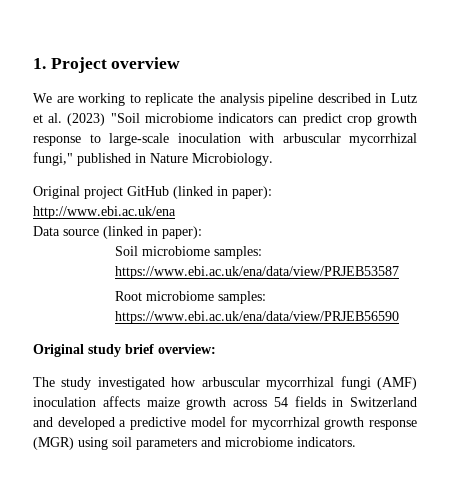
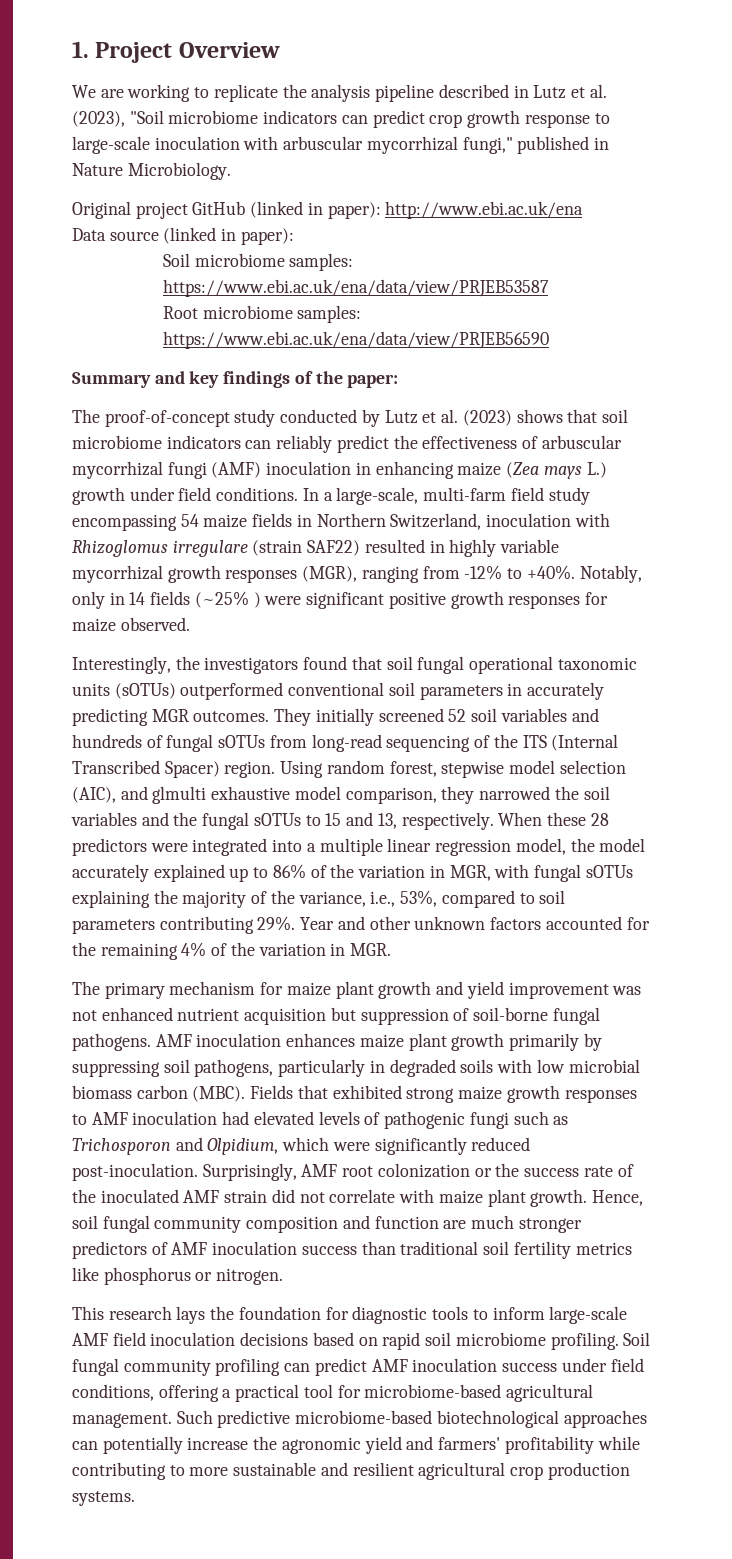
[111,57,181,69] overview -> [178,42,280,58] Overview
[67,113,106,126] (2023) -> [72,111,125,127] (2023),
[33,344,216,357] [33,377,197,390] Original study brief overview: // The study investigated how -> [72,371,399,388] [72,409,628,427] [72,435,539,453] Summary and key findings of the paper: // The proof-of-concept study conducted by Lutz et al. (2023) shows that soil microbiome indicators can reliably predict the effectiveness of
[102,396,417,410] [33,416,417,430] [33,437,356,450] affects maize growth across 54 fields in Switzerland and developed a predictive model for mycorrhizal growth response (MGR) using soil parameters and microbiome indicators. -> [355,461,607,479] [72,487,590,505] [72,513,610,531] [72,539,560,557] [72,565,642,583] [72,591,608,609] [72,617,190,632] [72,656,637,674] [72,682,605,700] [72,708,599,726] [72,734,619,752] [72,760,626,778] [72,786,610,804] [71,812,609,830] [72,838,646,856] [72,864,633,882] [72,890,566,908] [72,916,650,934] [72,942,392,960] [72,981,642,999] [72,1007,600,1025] [72,1033,602,1051] [72,1059,640,1077] [72,1085,637,1103] [72,1111,569,1129] [72,1137,531,1155] [72,1163,634,1181] [72,1189,643,1207] [72,1215,582,1233] [72,1241,632,1259] [72,1267,284,1285] [72,1306,628,1324] [72,1332,651,1350] [72,1358,644,1376] [72,1384,594,1402] [72,1410,647,1428] [72,1436,640,1454] [72,1462,630,1480] [72,1491,135,1506] in enhancing maize (Zea mays L.) growth under field conditions. In a large-scale, multi-farm field study encompassing 54 maize fields in Northern Switzerland, inoculation with Rhizoglomus irregulare (strain SAF22) resulted in highly variable mycorrhizal growth responses (MGR), ranging from -12% to +40%. Notably, only in 14 fields (~25% ) were significant positive growth responses for maize observed. // Interestingly, the investigators found that soil fungal operational taxonomic units (sOTUs) outperformed conventional soil parameters in accurately predicting MGR outcomes. They initially screened 52 soil variables and hundreds of fungal sOTUs from long-read sequencing of the ITS (Internal Transcribed Spacer) region. Using random forest, stepwise model selection (AIC), and glmulti exhaustive model comparison, they narrowed the soil variables and the fungal sOTUs to 15 and 13, respectively. When these 28 predictors were integrated into a multiple linear regression model, the model accurately explained up to 86% of the variation in MGR, with fungal sOTUs explaining the majority of the variance, i.e., 53%, compared to soil parameters contributing 29%. Year and other unknown factors accounted for the remaining 4% of the variation in MGR. // The primary mechanism for maize plant growth and yield improvement was not enhanced nutrient acquisition but suppression of soil-borne fungal pathogens. AMF inoculation enhances maize plant growth primarily by suppressing soil pathogens, particularly in degraded soils with low microbial biomass carbon (MBC). Fields that exhibited strong maize growth responses to AMF inoculation had elevated levels of pathogenic fungi such as Trichosporon and Olpidium, which were significantly reduced post-inoculation. Surprisingly, AMF root colonization or the success rate of the inoculated AMF strain did not correlate with maize plant growth. Hence, soil fungal community composition and function are much stronger predictors of AMF inoculation success than traditional soil fertility metrics like phosphorus or nitrogen. // This research lays the foundation for diagnostic tools to inform large-scale AMF field inoculation decisions based on rapid soil microbiome profiling. Soil fungal community profiling can predict AMF inoculation success under field conditions, offering a practical tool for microbiome-based agricultural management. Such predictive microbiome-based biotechnological approaches can potentially increase the agronomic yield and farmers' profitability while contributing to more sustainable and resilient agricultural crop production systems.

